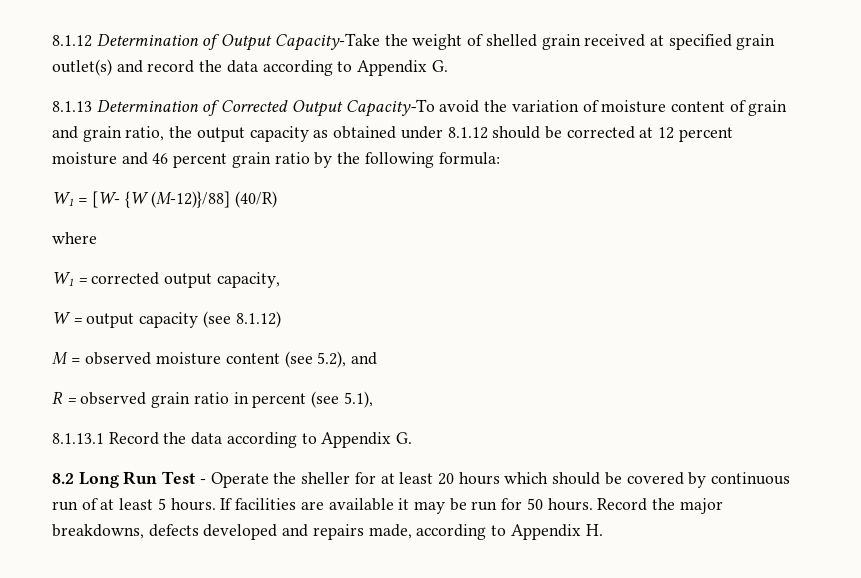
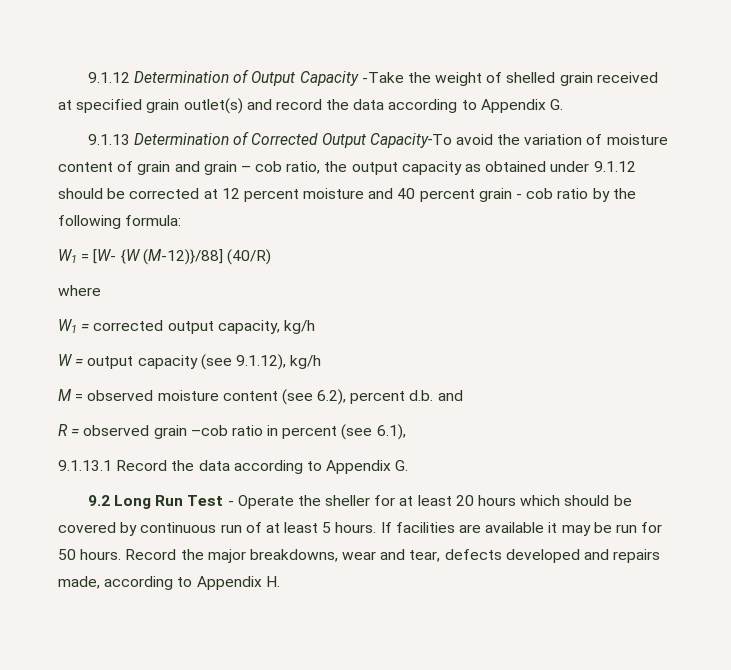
[52,35,92,47] 8.1.12 -> [87,72,130,83] 9.1.12
[274,33,380,51] Capacity-Take -> [299,71,404,86] Capacity -Take
[52,101,92,112] 8.1.13 -> [87,134,130,145] 9.1.13
(122, 134) none -> [240,161,283,172] – cob
[447,127,488,139] 8.1.12 -> [593,161,636,172] 9.1.12
[152,153,169,164] 46 -> [397,188,416,199] 40
(271, 160) none -> [516,188,554,199] - cob
(280, 280) none -> [283,320,315,334] kg/h
[235,311,281,328] 8.1.12) -> [235,354,322,370] 9.1.12), kg/h
[317,351,347,368] 5.2), -> [317,389,434,405] 6.2), percent d.b.
(191, 400) none -> [190,425,228,436] –cob
[343,391,373,408] [52,433,104,444] 5.1), // 8.1.13.1 -> [376,424,406,440] [58,460,112,471] 6.1), // 9.1.13.1
[52,473,74,484] 8.2 -> [87,495,110,506] 9.2
(144, 531) none -> [342,549,441,562] wear and tear,

